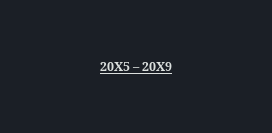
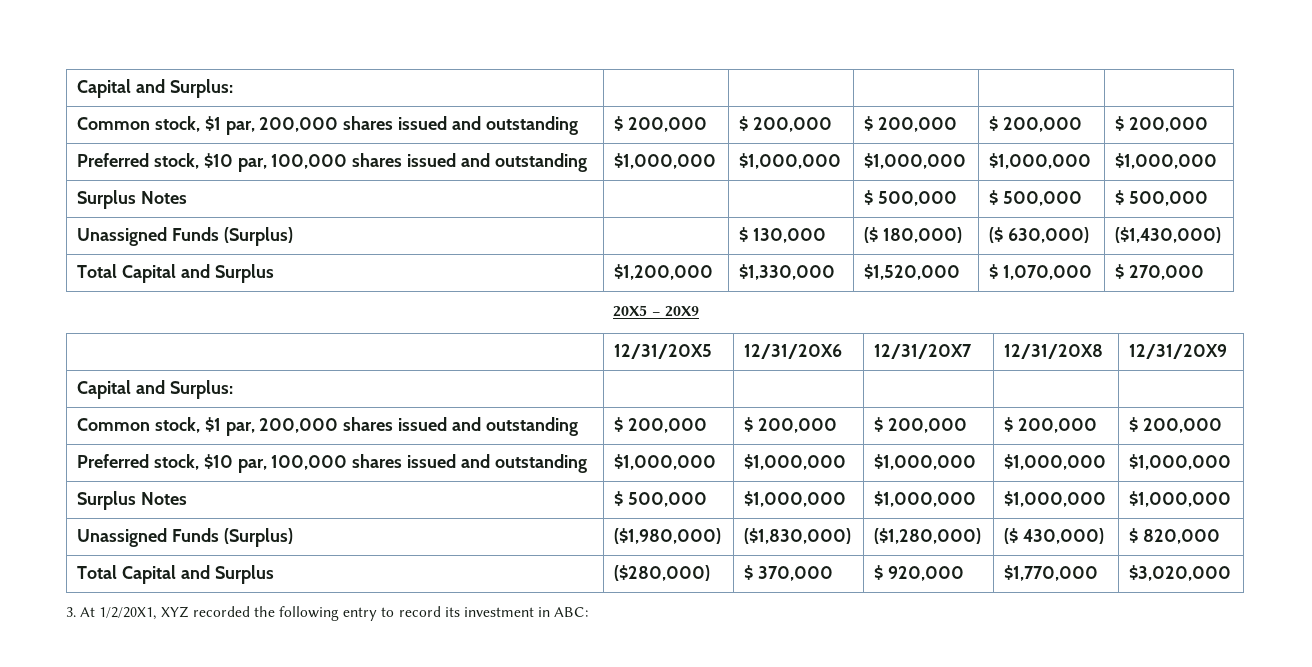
[99,62,173,71] 20X5 – 20X9 -> [76,79,233,98] [76,116,578,135] [613,116,707,132] [738,116,832,132] [863,116,957,132] [988,116,1082,132] [1114,116,1208,132] [76,153,587,172] [613,153,716,169] [738,153,841,169] [863,153,966,169] [988,153,1091,169] [1114,153,1217,169] [76,190,187,209] [863,190,957,206] [988,190,1082,206] [1114,190,1208,206] [76,227,293,246] [738,227,826,243] [863,227,962,243] [988,227,1089,243] [1114,227,1221,243] [76,264,274,283] [613,264,713,280] [738,264,835,280] [863,264,960,280] [988,264,1092,280] [1114,264,1204,280] [613,305,699,317] [613,344,712,359] [743,344,842,359] [873,344,972,359] [1003,344,1103,359] [1128,344,1227,359] [76,380,233,399] [76,417,578,436] [613,417,707,433] [743,417,837,433] [873,417,967,433] [1003,417,1097,433] [1128,417,1222,433] [76,454,587,473] [613,454,716,470] [743,454,846,470] [873,454,976,470] [1003,454,1106,470] [1128,454,1231,470] [76,491,187,510] [613,491,707,507] [743,491,846,507] [873,491,976,507] [1003,491,1106,507] [1128,491,1231,507] [76,528,293,547] [613,528,721,544] [743,528,851,544] [873,528,981,544] [1003,528,1104,544] [1128,528,1220,544] [76,565,274,584] [613,565,710,581] [743,565,833,581] [873,565,964,581] [1003,565,1098,581] [1128,565,1231,581] [66,606,589,621] Capital and Surplus: | | | | | // Common stock, $1 par, 200,000 shares issued and outstanding | $ 200,000 | $ 200,000 | $ 200,000 | $ 200,000 | $ 200,000 // Preferred stock, $10 par, 100,000 shares issued and outstanding | $1,000,000 | $1,000,000 | $1,000,000 | $1,000,000 | $1,000,000 // Surplus Notes | | | $ 500,000 | $ 500,000 | $ 500,000 // Unassigned Funds (Surplus) | | $ 130,000 | ($ 180,000) | ($ 630,000) | ($1,430,000) // Total Capital and Surplus | $1,200,000 | $1,330,000 | $1,520,000 | $ 1,070,000 | $ 270,000 // 20X5 – 20X9 // | 12/31/20X5 | 12/31/20X6 | 12/31/20X7 | 12/31/20X8 | 12/31/20X9 // Capital and Surplus: | | | | | // Common stock, $1 par, 200,000 shares issued and outstanding | $ 200,000 | $ 200,000 | $ 200,000 | $ 200,000 | $ 200,000 // Preferred stock, $10 par, 100,000 shares issued and outstanding | $1,000,000 | $1,000,000 | $1,000,000 | $1,000,000 | $1,000,000 // Surplus Notes | $ 500,000 | $1,000,000 | $1,000,000 | $1,000,000 | $1,000,000 // Unassigned Funds (Surplus) | ($1,980,000) | ($1,830,000) | ($1,280,000) | ($ 430,000) | $ 820,000 // Total Capital and Surplus | ($280,000) | $ 370,000 | $ 920,000 | $1,770,000 | $3,020,000 // 3. At 1/2/20X1, XYZ recorded the following entry to record its investment in ABC:

